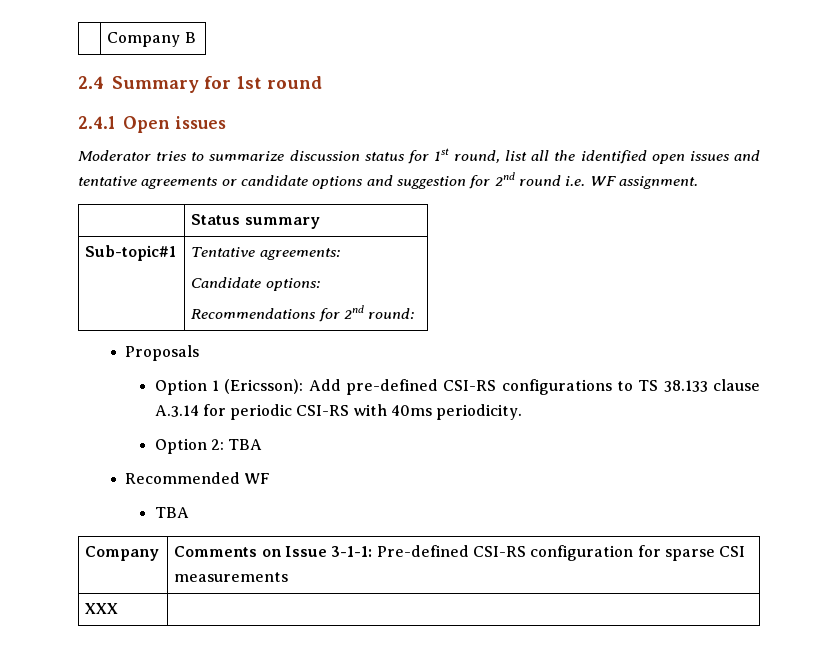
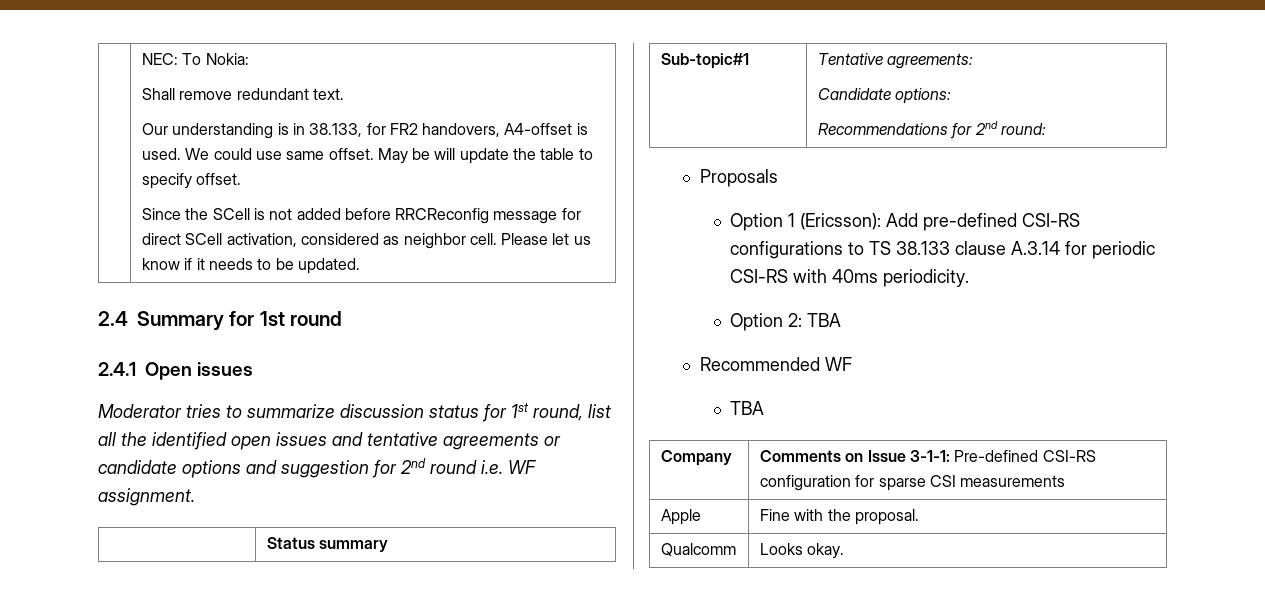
[107,32,196,47] | Company B -> [141,53,249,65] [141,88,344,100] [141,123,588,139] [141,148,593,164] [141,173,242,189] [141,208,581,224] [141,233,591,249] [141,258,360,274] | NEC: To Nokia: // Shall remove redundant text. // Our understanding is in 38.133, for FR2 handovers, A4-offset is used. We could use same offset. May be will update the table to specify offset. // Since the SCell is not added before RRCReconfig message for direct SCell activation, considered as neighbor cell. Please let us know if it needs to be updated.
[85,603,119,614] XXX | -> [660,509,701,525] [759,509,919,525] [660,543,736,556] [759,543,845,559] Apple | Fine with the proposal. // Qualcomm | Looks okay.

